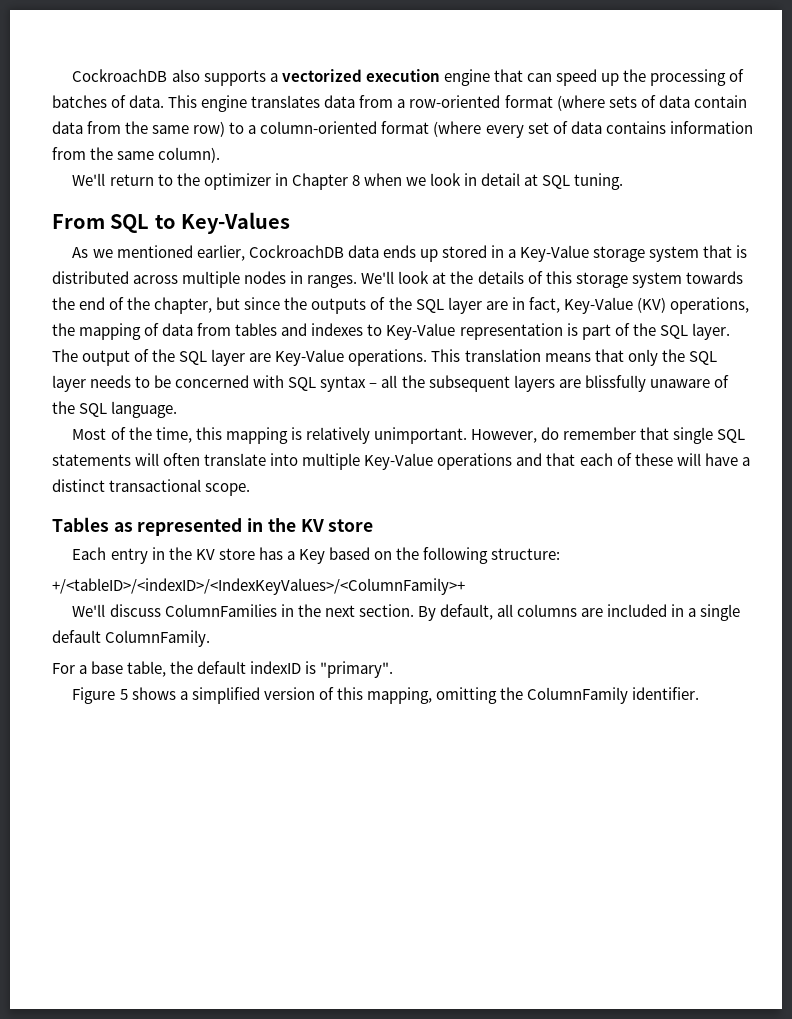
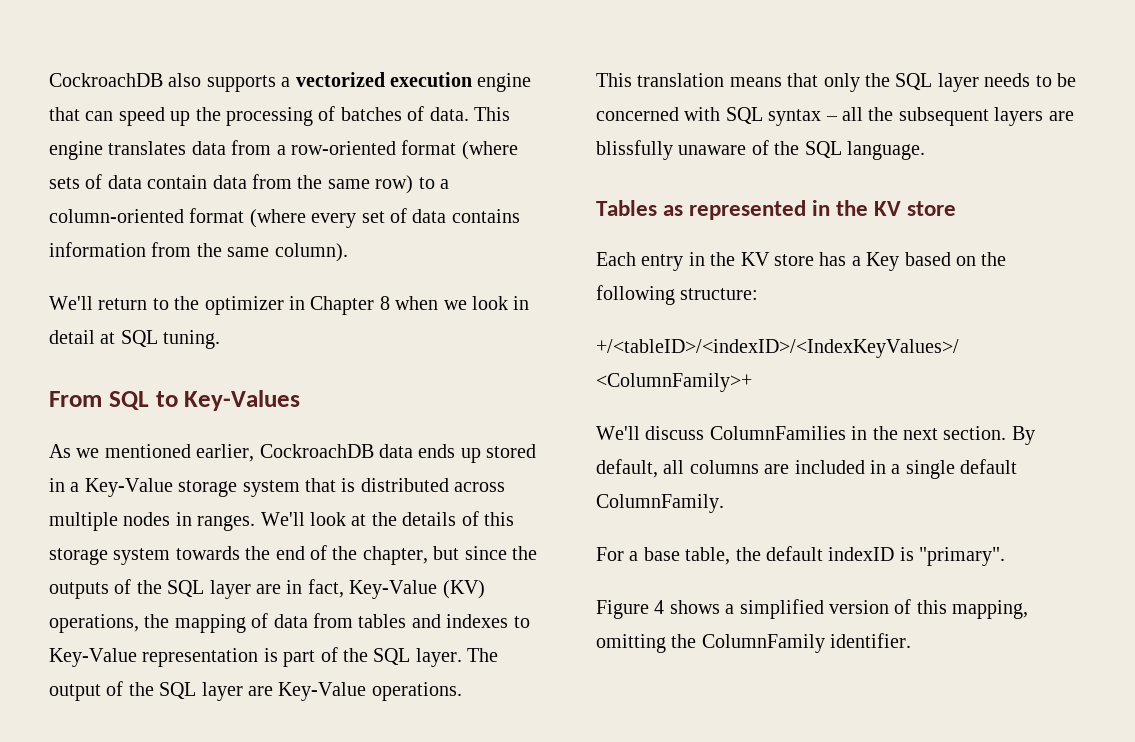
(428, 357) none -> (462, 691) //
[72,427,746,444] [52,453,750,470] [52,479,251,496] // Most of the time, this mapping is relatively unimportant. However, do remember that single SQL statements will often translate into multiple Key-Value operations and that each of these will have a distinct transactional scope. -> (925, 150) none
[119,689,128,700] 5 -> [654,600,665,614] 4

